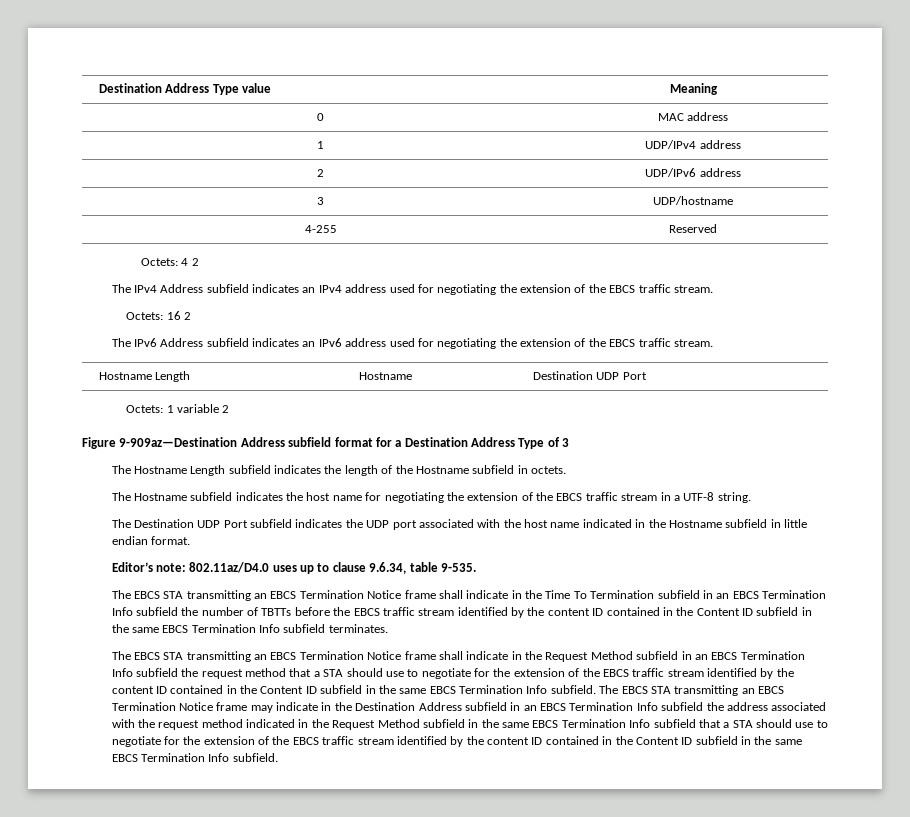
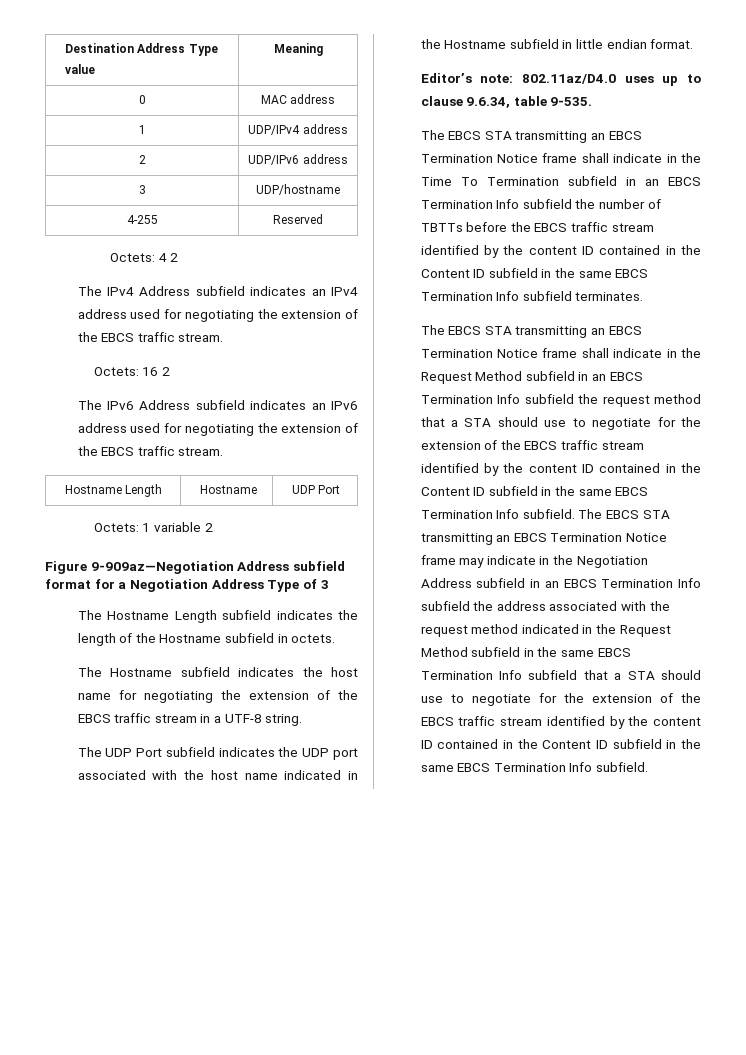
[532,371,593,380] Destination -> (258, 489) none
[119,437,238,447] 9-909az—Destination -> [90,561,234,574] 9-909az—Negotiation
[404,437,468,447] Destination -> [129,579,208,592] Negotiation
[133,519,194,528] Destination -> (102, 752) none
[355,702,416,711] Destination -> [576,556,648,568] Negotiation

